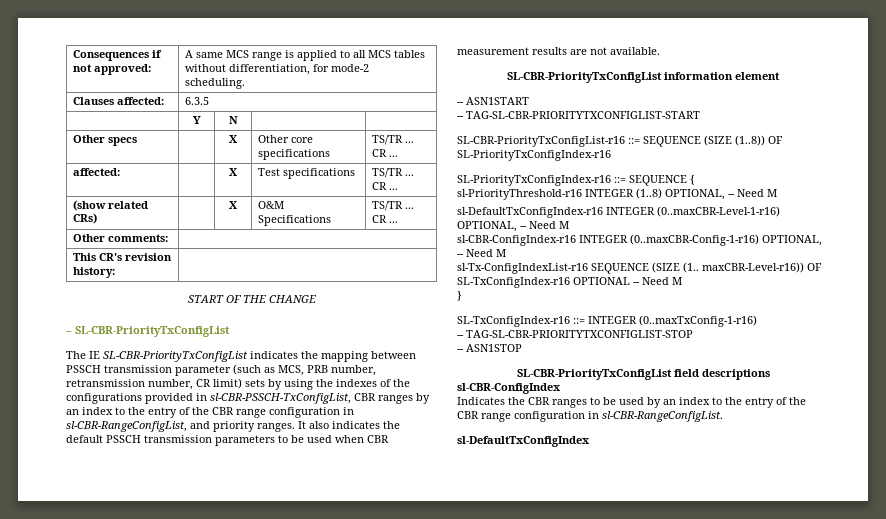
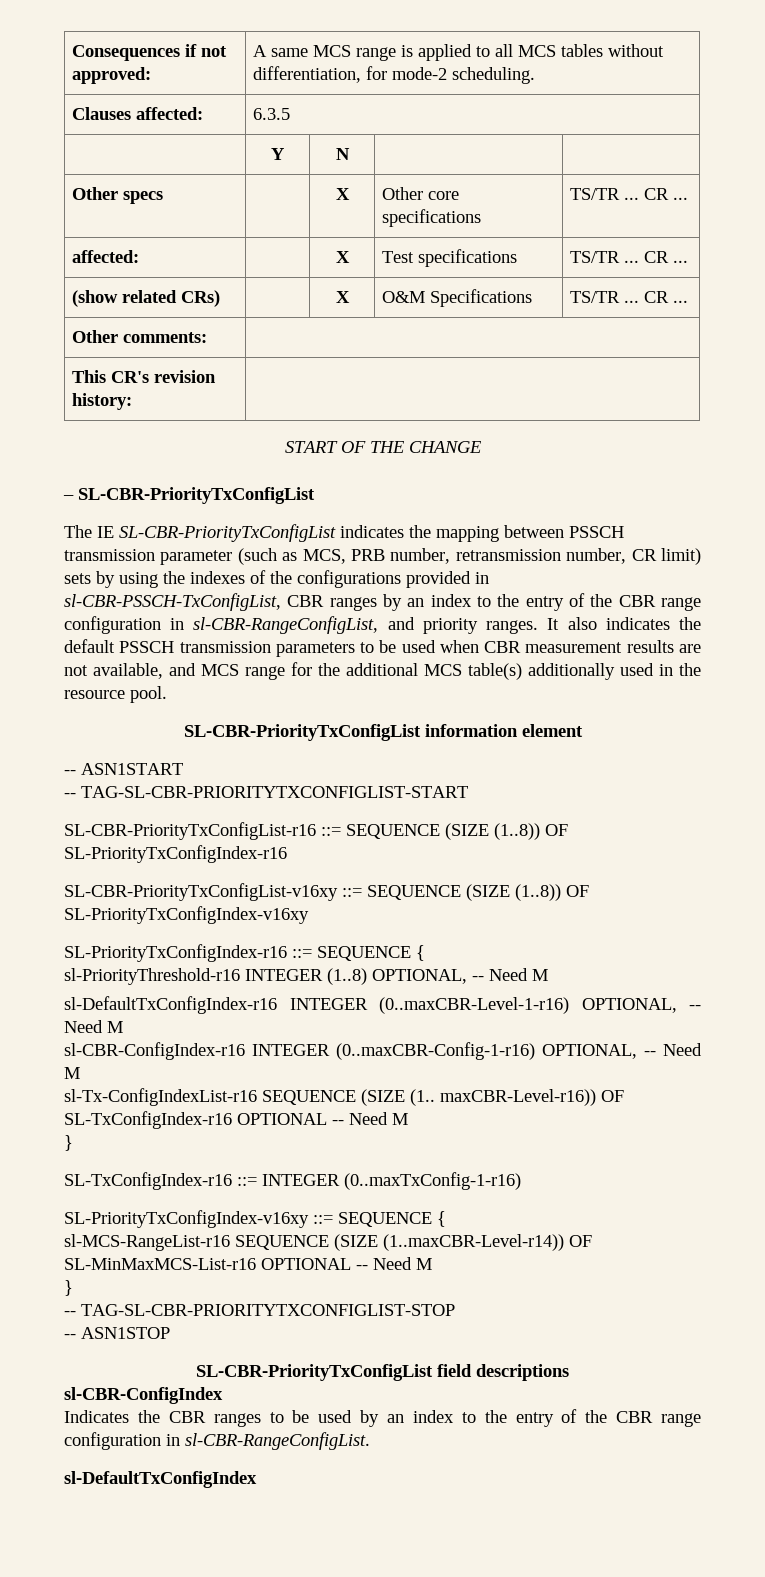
[610,47,660,55] available. -> [93,662,701,680] [64,686,167,703] available, and MCS range for the additional MCS table(s) additionally used in the resource pool.
(611, 155) none -> [64,883,589,901] [64,906,309,924] // SL-CBR-PriorityTxConfigList-v16xy ::= SEQUENCE (SIZE (1..8)) OF SL-PriorityTxConfigIndex-v16xy
(757, 321) none -> [64,1210,446,1228] [64,1234,592,1251] [64,1257,432,1270] [64,1280,73,1296] // SL-PriorityTxConfigIndex-v16xy ::= SEQUENCE { // sl-MCS-RangeList-r16 SEQUENCE (SIZE (1..maxCBR-Level-r14)) OF SL-MinMaxMCS-List-r16 OPTIONAL -- Need M // }

